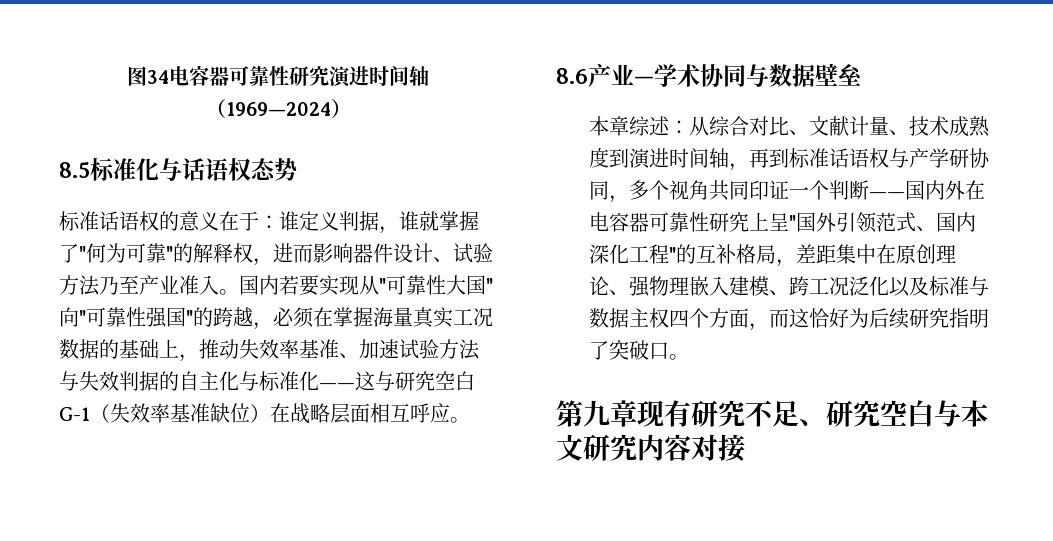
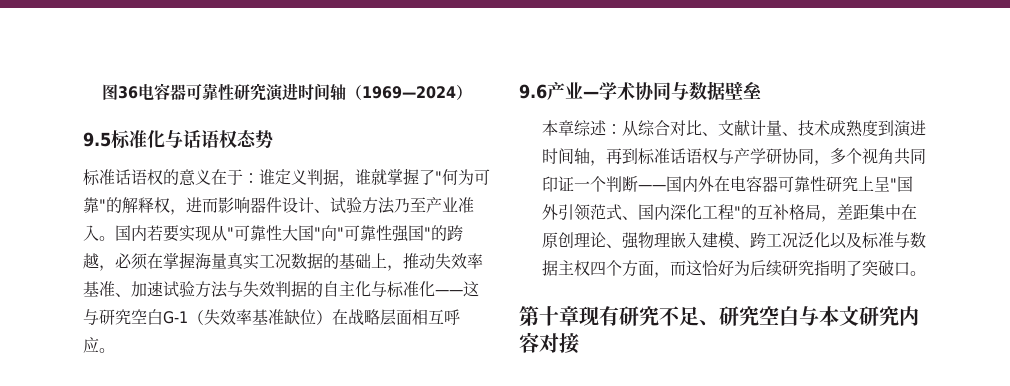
[147,70,169,84] 34 -> [118,86,138,99] 36
[59,162,90,178] 8.5 -> [83,132,111,147] 9.5
[556,68,588,84] 8.6 -> [519,84,547,99] 9.6
[583,400,610,427] 九 -> [539,306,559,326] 十

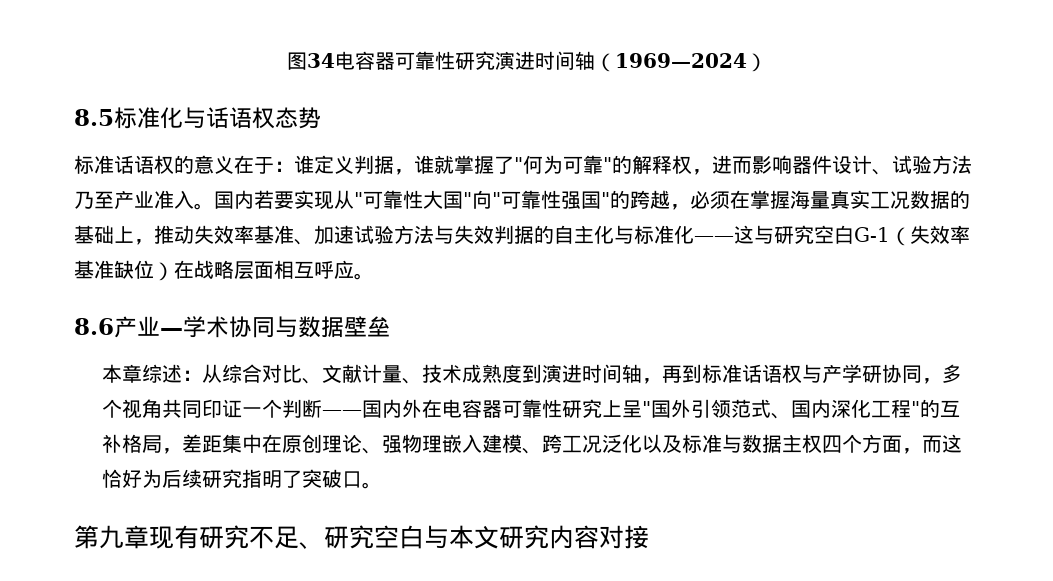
[118,86,138,99] 36 -> [306,53,335,68] 34
[83,132,111,147] 9.5 -> [74,109,114,126] 8.5
[519,84,547,99] 9.6 -> [74,318,114,335] 8.6
[539,306,559,326] 十 -> [99,525,124,549] 九

